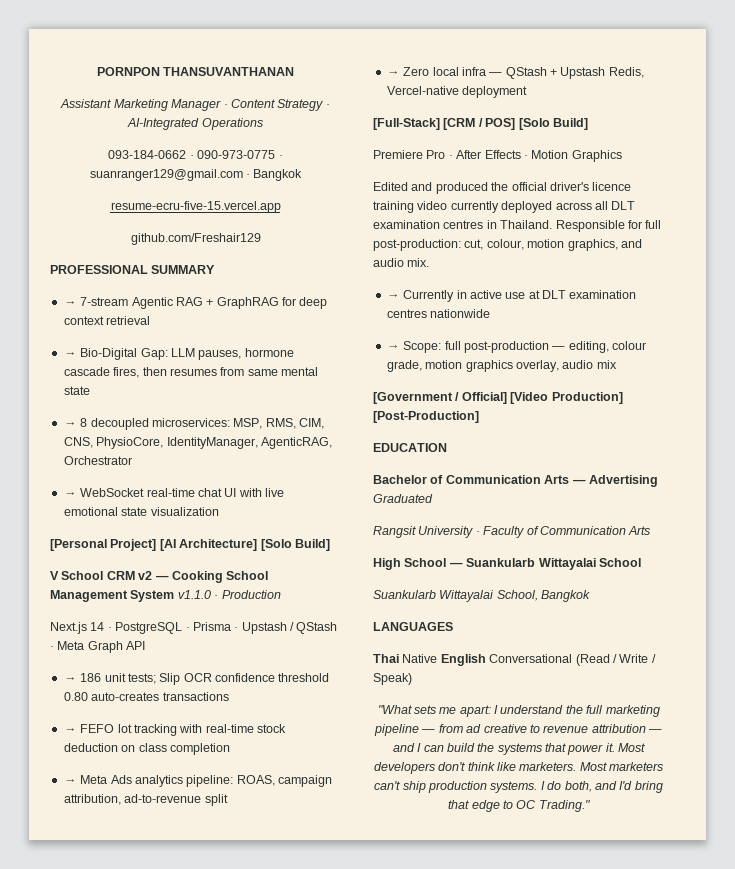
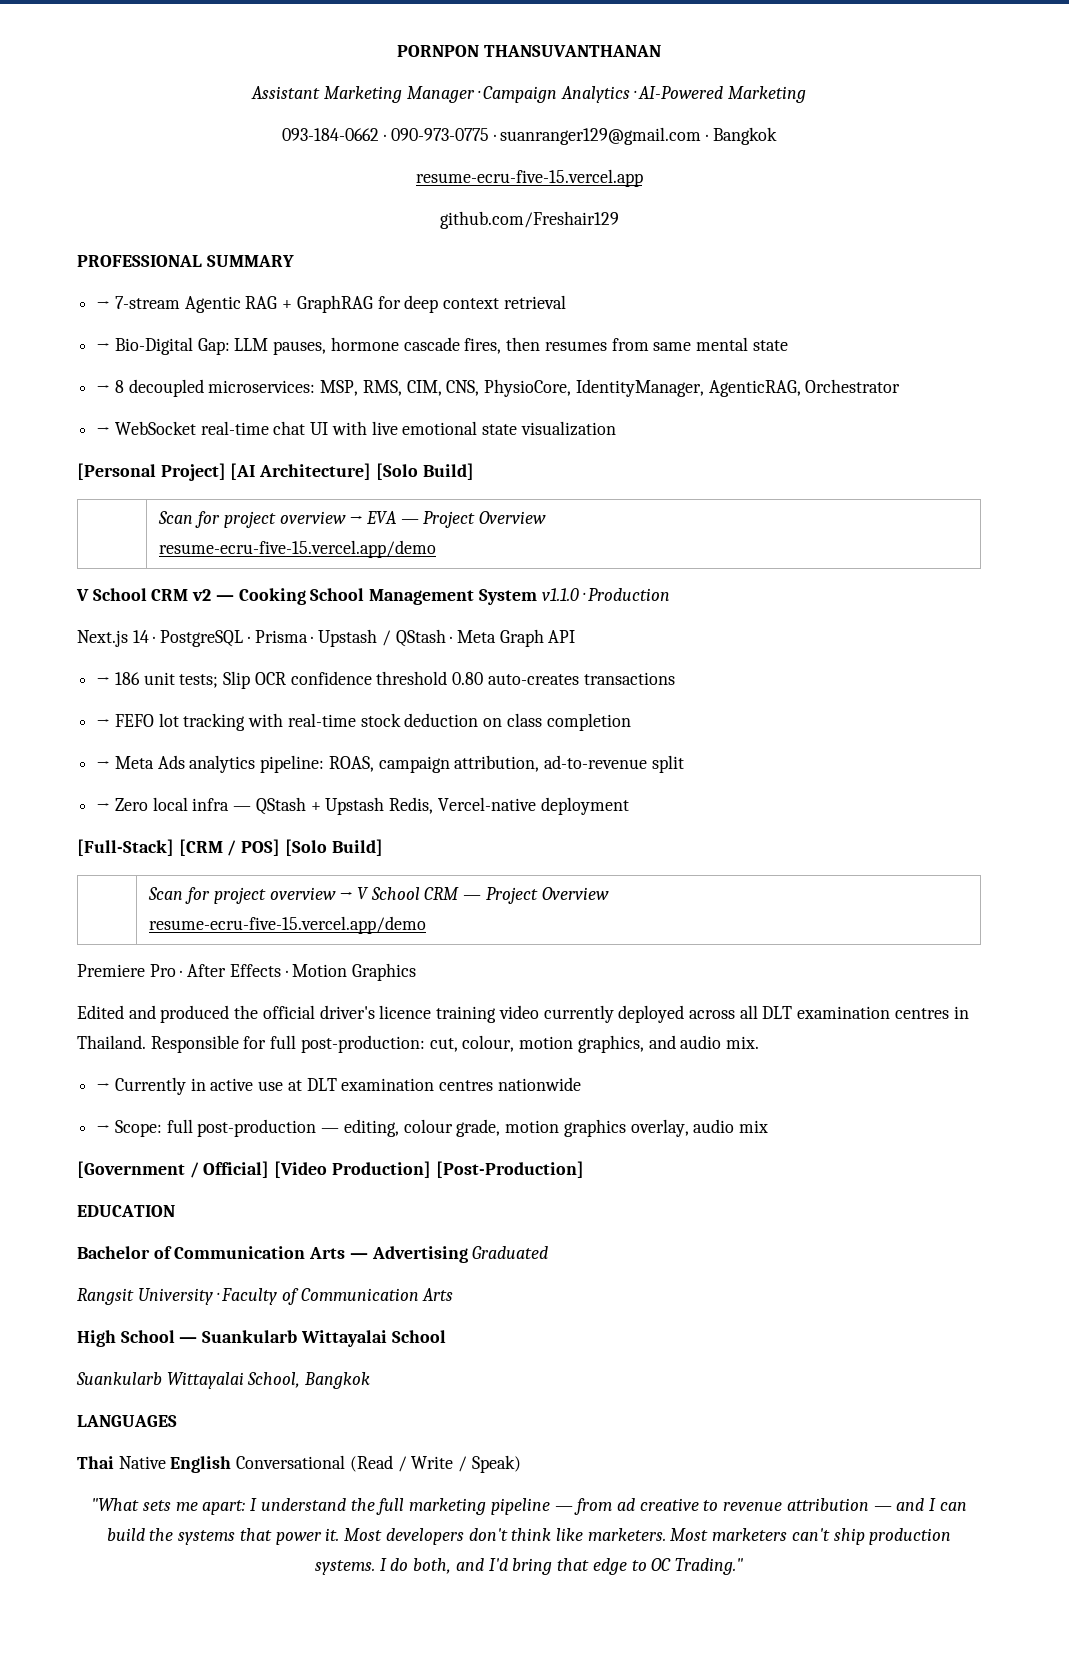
[230,99,330,111] [127,118,263,130] Content Strategy · AI-Integrated Operations -> [483,86,806,103] Campaign Analytics · AI-Powered Marketing
(330, 545) none -> [158,511,547,528] [159,540,437,558] // | Scan for project overview → EVA — Project Overview // resume-ecru-five-15.vercel.app/demo
(588, 124) none -> [148,887,609,904] [149,916,427,934] // | Scan for project overview → V School CRM — Project Overview // resume-ecru-five-15.vercel.app/demo

